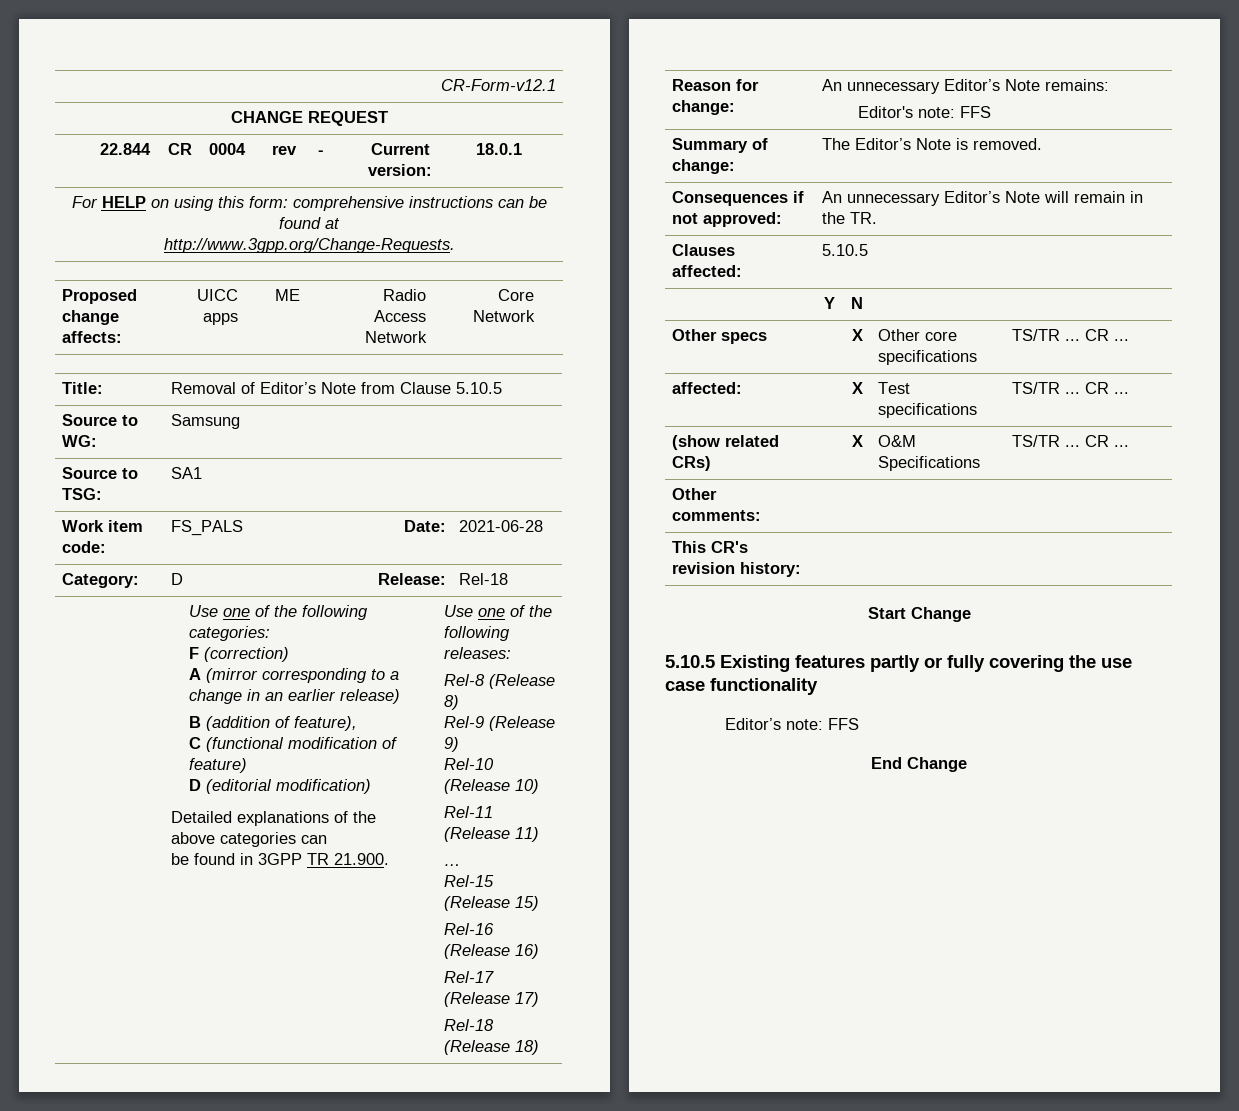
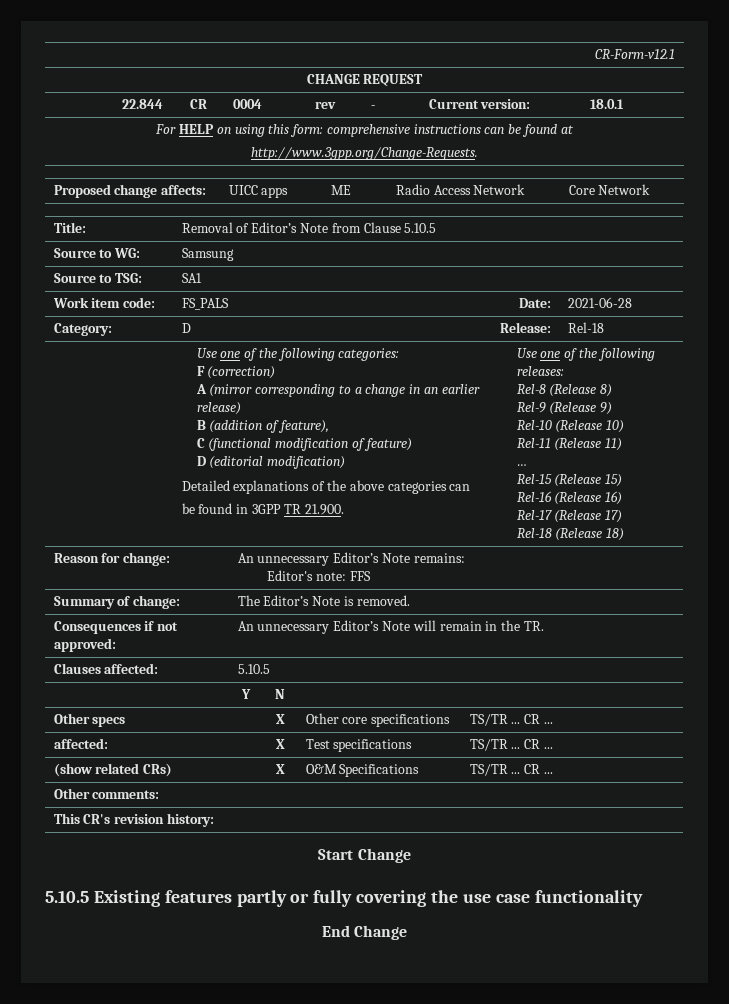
[724,718,859,730] // Editor’s note: FFS -> (643, 898) none

